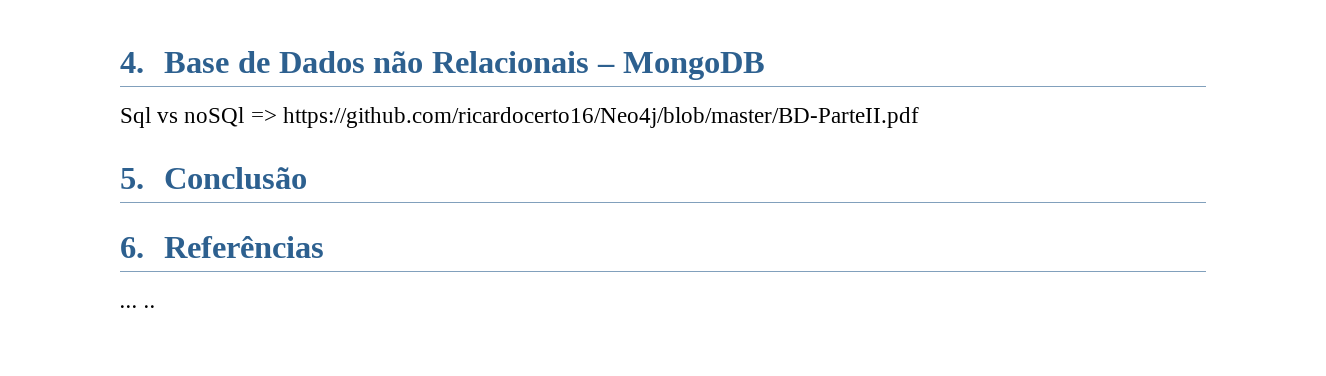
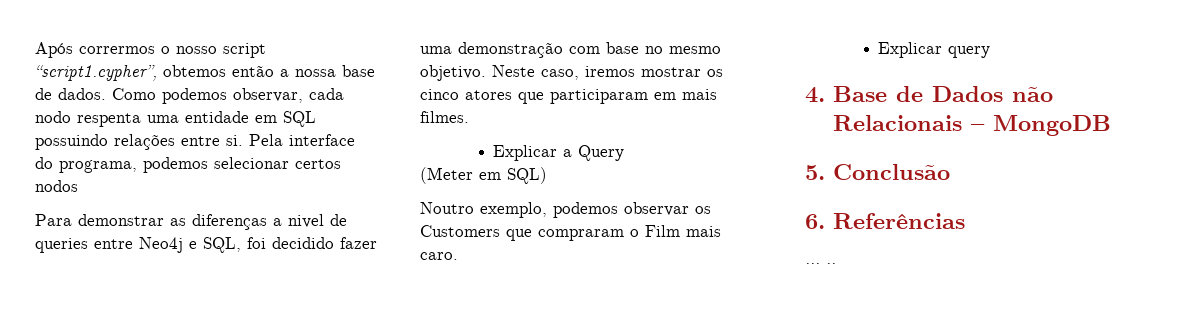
(120, 62) none -> [35,42,266,58] [35,65,375,81] [35,88,344,104] [35,111,316,127] [35,134,355,150] [35,157,341,173] [35,180,78,192] [35,214,347,230] [35,237,377,253] [420,42,721,58] [420,65,723,81] [420,89,717,104] [420,111,469,123] [493,145,625,161] [420,167,547,184] [420,202,711,218] [420,225,721,241] [420,252,458,260] [878,42,991,58] Após corrermos o nosso script “script1.cypher”, obtemos então a nossa base de dados. Como podemos observar, cada nodo respenta uma entidade em SQL possuindo relações entre si. Pela interface do programa, podemos selecionar certos nodos // Para demonstrar as diferenças a nivel de queries entre Neo4j e SQL, foi decidido fazer uma demonstração com base no mesmo objetivo. Neste caso, iremos mostrar os cinco atores que participaram em mais filmes. // Explicar a Query // (Meter em SQL) // Noutro exemplo, podemos observar os Customers que compraram o Film mais caro. // Explicar query //
[120,107,919,128] // Sql vs noSQl => https://github.com/ricardocerto16/Neo4j/blob/master/BD-ParteII.pdf -> (1112, 125) none

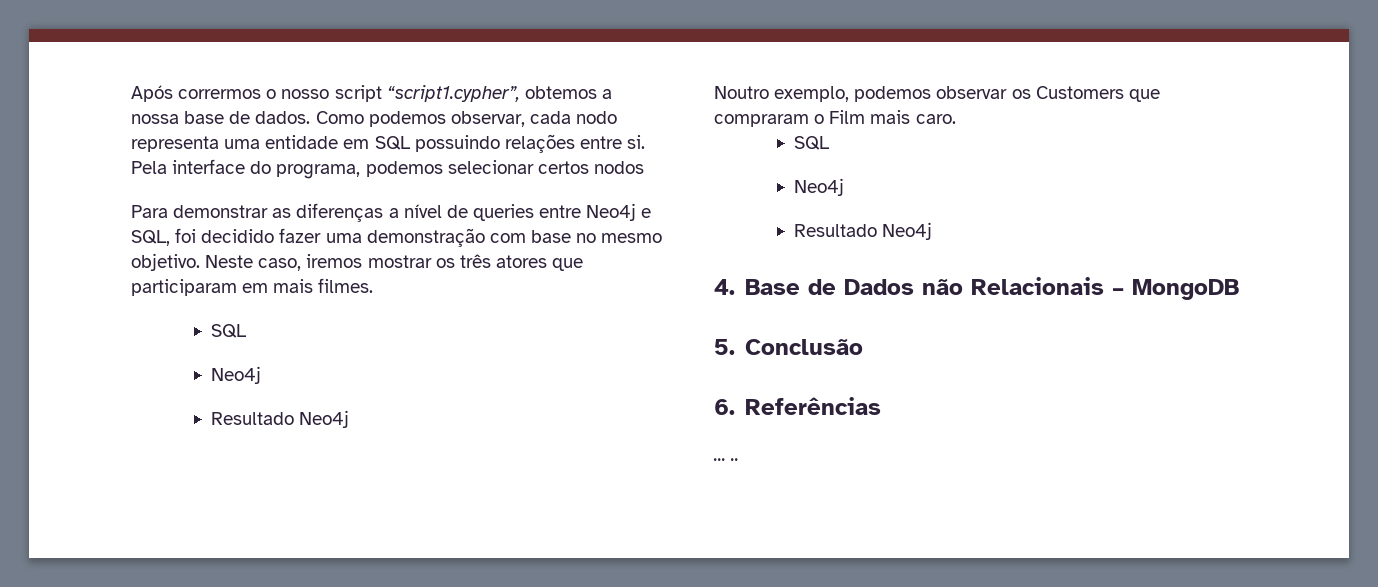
[232,65,274,77] então -> (597, 92) none
[77,113,141,127] respenta -> [131,136,219,152] representa
[288,214,324,228] nivel -> [403,204,442,218] nível
[420,89,459,100] cinco -> [459,254,491,268] três
[493,145,625,161] [420,167,547,184] Explicar a Query // (Meter em SQL) -> [211,324,248,338] [211,366,262,384] [211,410,350,428] SQL // Neo4j // Resultado Neo4j
[878,42,991,58] Explicar query -> [794,136,831,150] [794,178,845,196] [794,222,933,240] SQL // Neo4j // Resultado Neo4j

